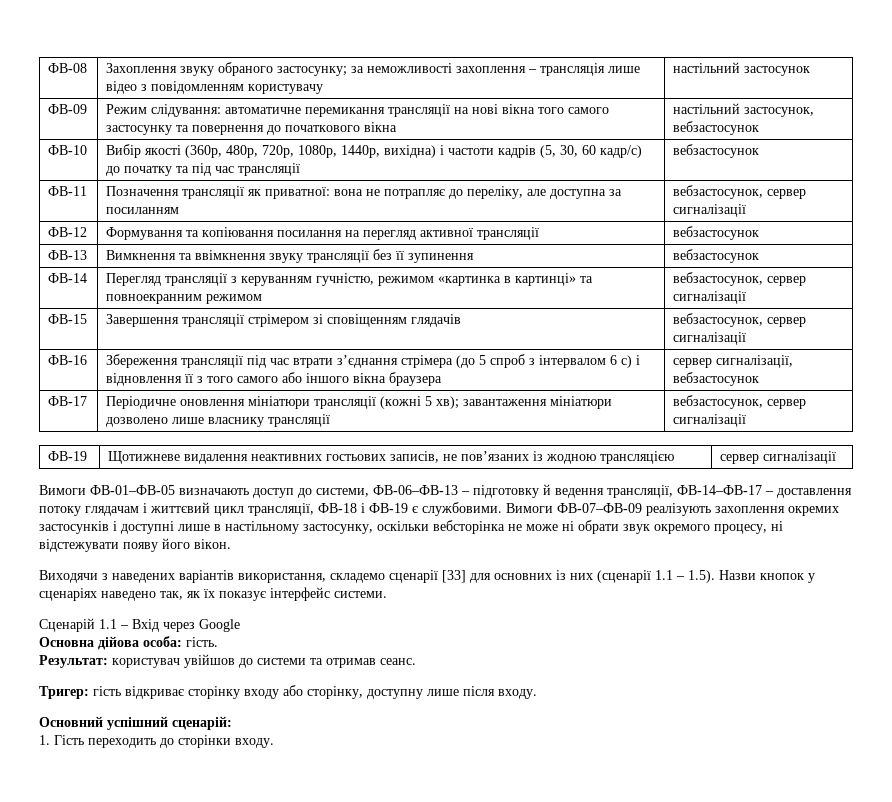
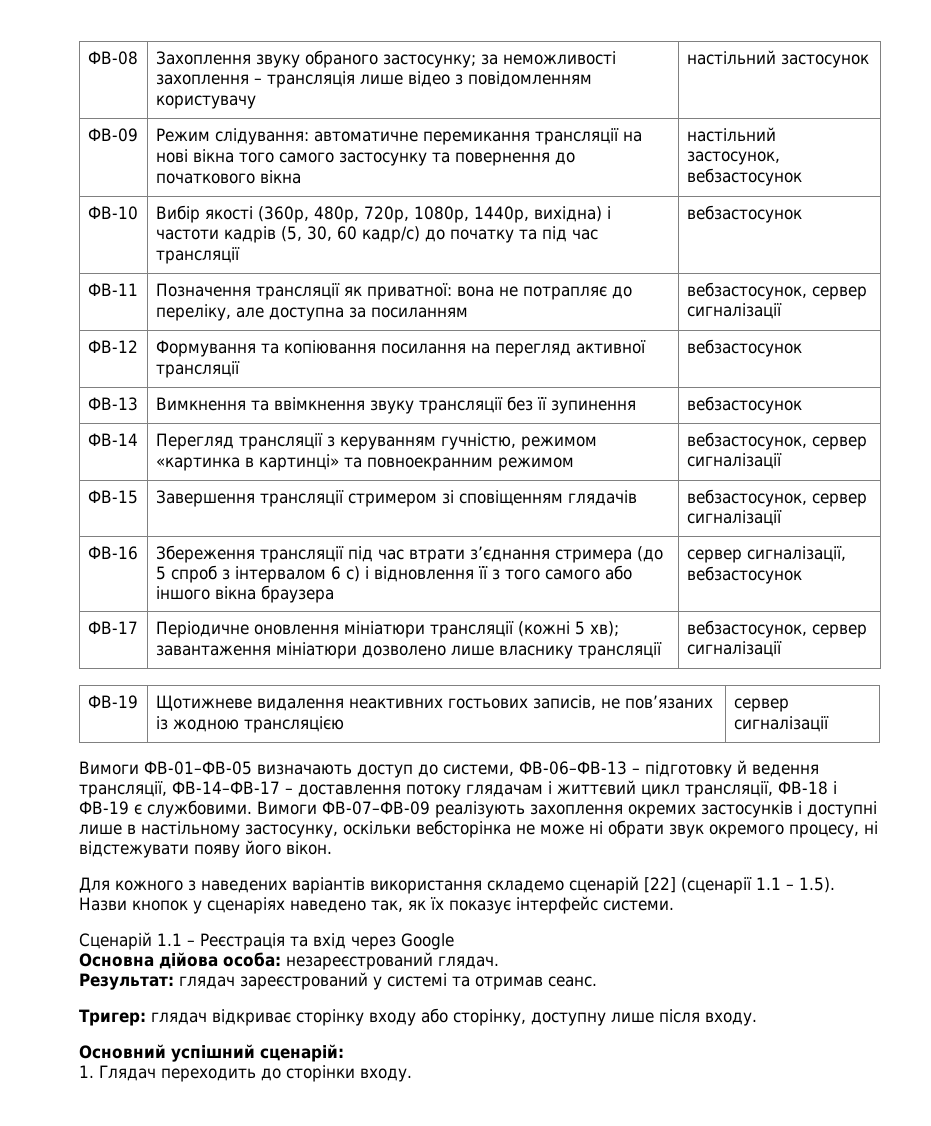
[248,314,310,327] стрімером -> [347,493,437,507] стримером
[401,355,454,368] стрімера -> [554,549,632,563] стримера
[39,570,98,583] Виходячи -> [79,877,183,893] Для кожного
[238,570,593,583] використання, складемо сценарії [33] для основних із них -> [370,876,676,894] використання складемо сценарій [22]
[132,619,159,632] Вхід -> [200,933,346,950] Реєстрація та вхід
[186,637,218,647] гість. -> [286,952,499,970] незареєстрований глядач.
[112,654,306,668] користувач увійшов до системи -> [179,972,447,990] глядач зареєстрований у системі
[93,686,121,696] гість -> [151,1012,207,1025] глядач
[54,735,84,745] Гість -> [99,1065,156,1081] Глядач

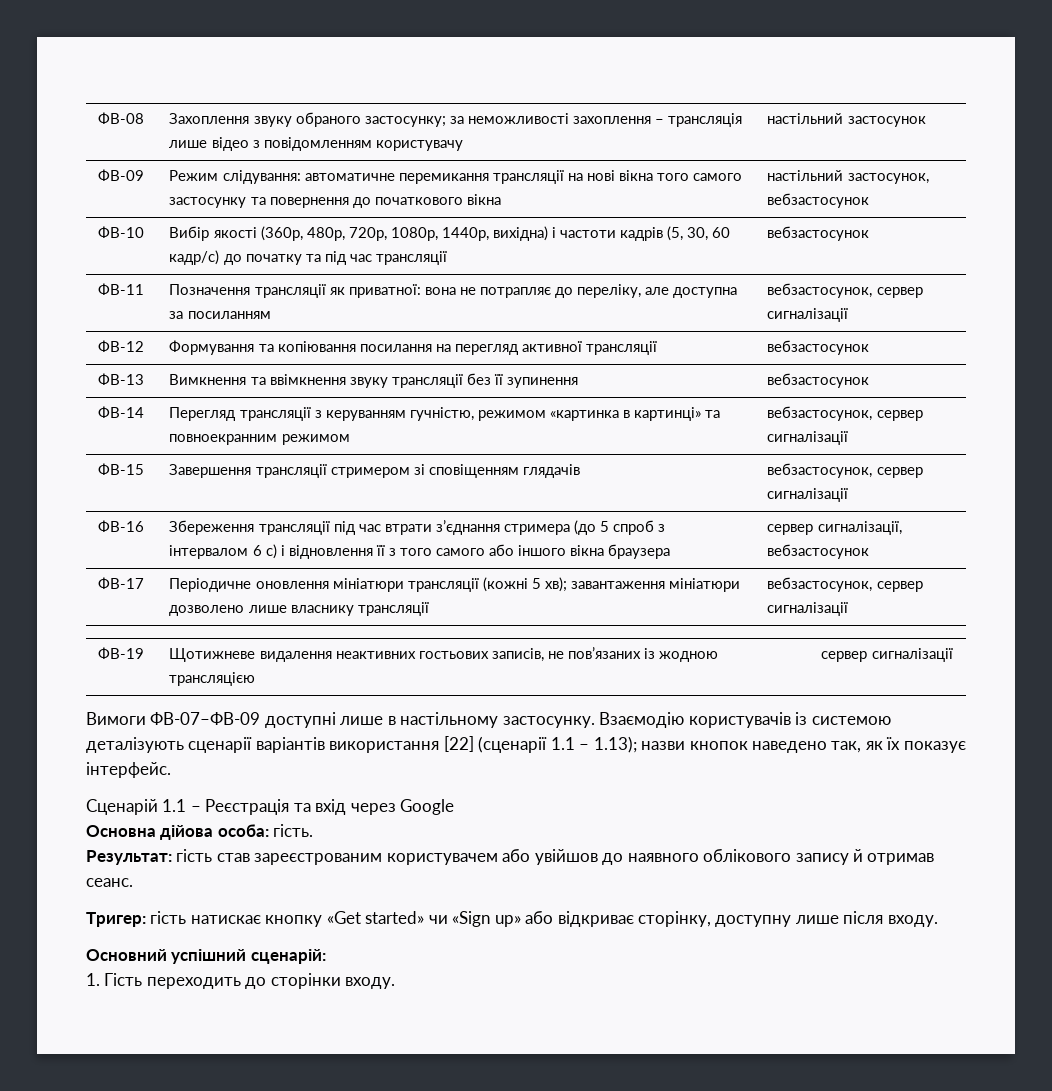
[144,760,819,778] [79,780,837,798] [79,800,877,818] [79,820,878,838] [79,840,332,858] [79,876,835,894] [79,897,285,914] ФВ-01–ФВ-05 визначають доступ до системи, ФВ-06–ФВ-13 – підготовку й ведення трансляції, ФВ-14–ФВ-17 – доставлення потоку глядачам і життєвий цикл трансляції, ФВ-18 і ФВ-19 є службовими. Вимоги ФВ-07–ФВ-09 реалізують захоплення окремих застосунків і доступні лише в настільному застосунку, оскільки вебсторінка не може ні обрати звук окремого процесу, ні відстежувати появу його вікон. // Для кожного з наведених варіантів використання складемо сценарій [22] (сценарії 1.1 – 1.5). Назви кнопок у сценаріях -> [150,712,891,728] [86,736,748,753] ФВ-07–ФВ-09 доступні лише в настільному застосунку. Взаємодію користувачів із системою деталізують сценарії варіантів використання [22] (сценарії 1.1 – 1.13); назви кнопок
[516,896,674,914] інтерфейс системи. -> [86,762,171,778] інтерфейс.
[286,952,499,970] незареєстрований глядач. -> [273,824,314,837] гість.
[179,972,597,990] [79,1008,448,1026] глядач зареєстрований у системі та отримав сеанс. // Тригер: глядач відкриває сторінку входу або -> [176,849,935,865] [86,878,133,887] [86,911,634,927] гість став зареєстрованим користувачем або увійшов до наявного облікового запису й отримав сеанс. // Тригер: гість натискає кнопку «Get started» чи «Sign up» або відкриває
[99,1065,156,1081] Глядач -> [104,973,143,986] Гість

